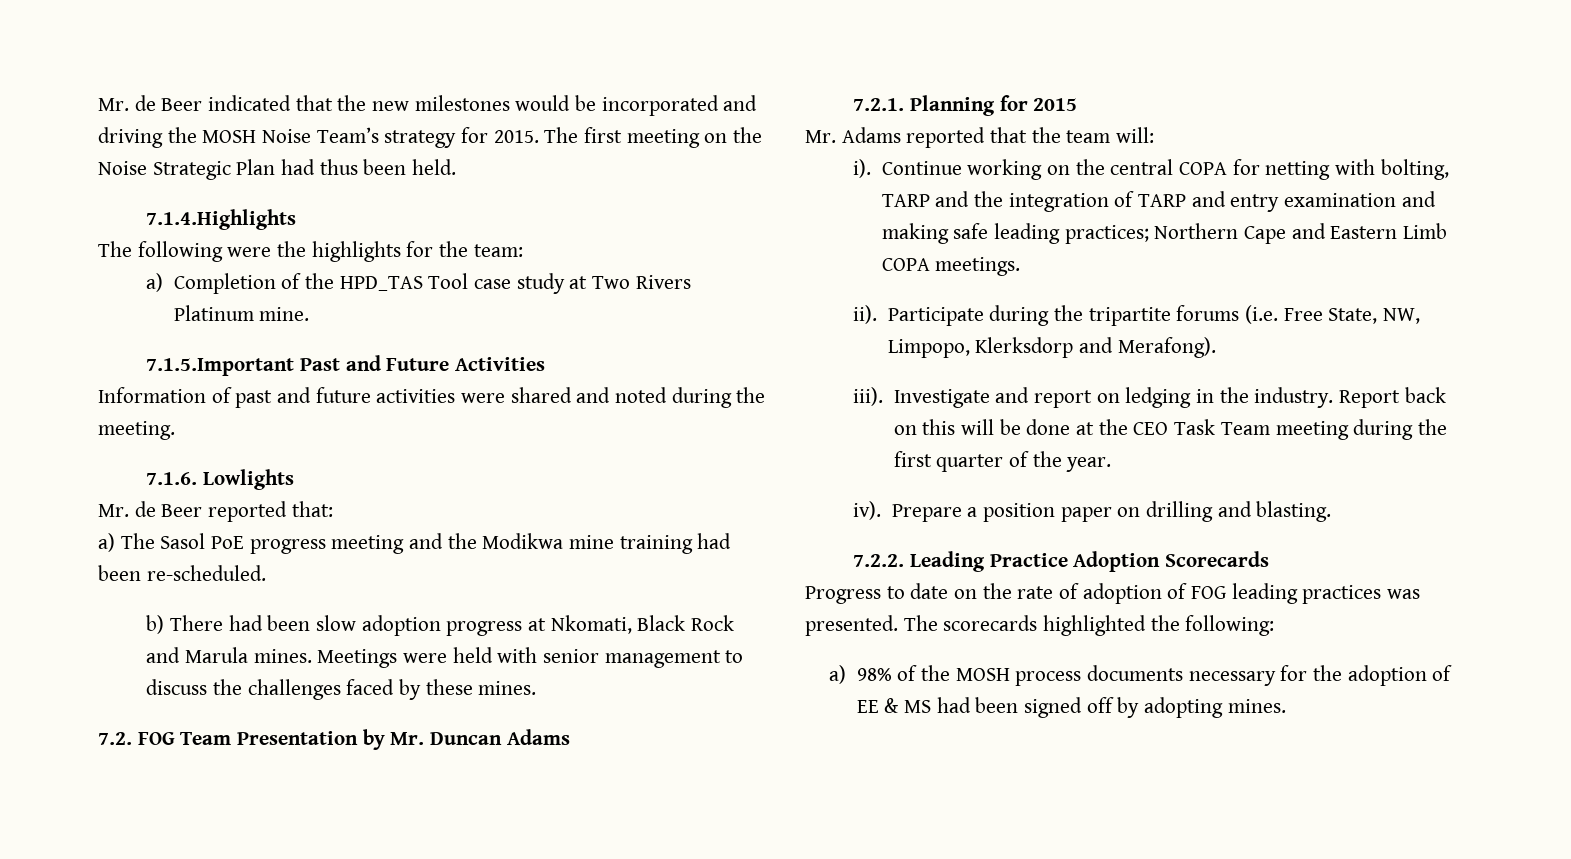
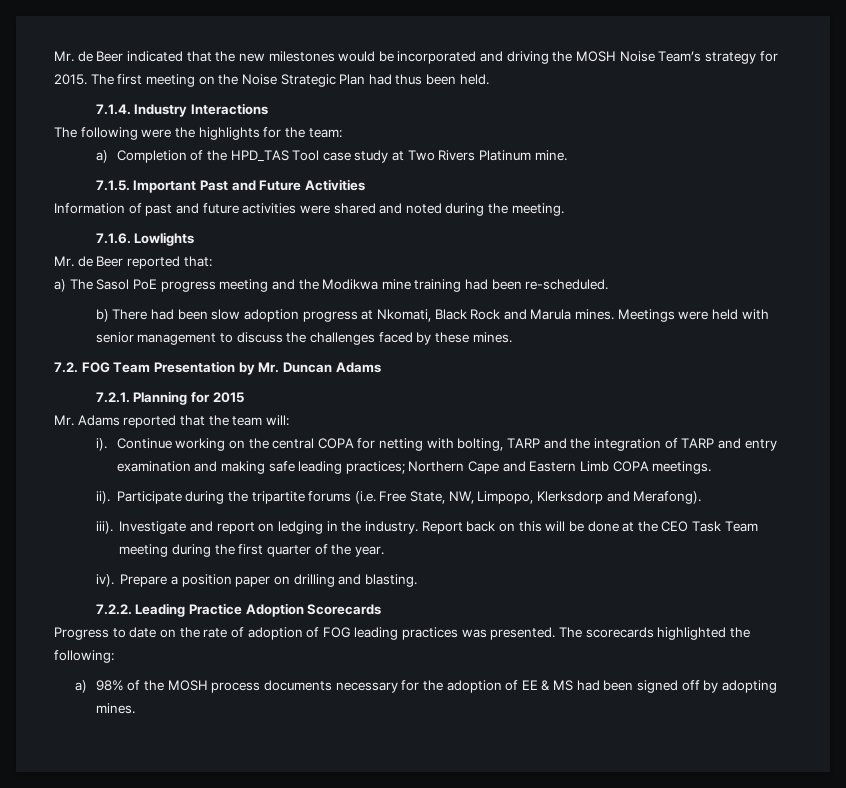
[146,209,297,230] 7.1.4.Highlights -> [95,103,269,117] 7.1.4. Industry Interactions
[146,358,295,376] 7.1.5.Important -> [95,180,197,193] 7.1.5. Important

